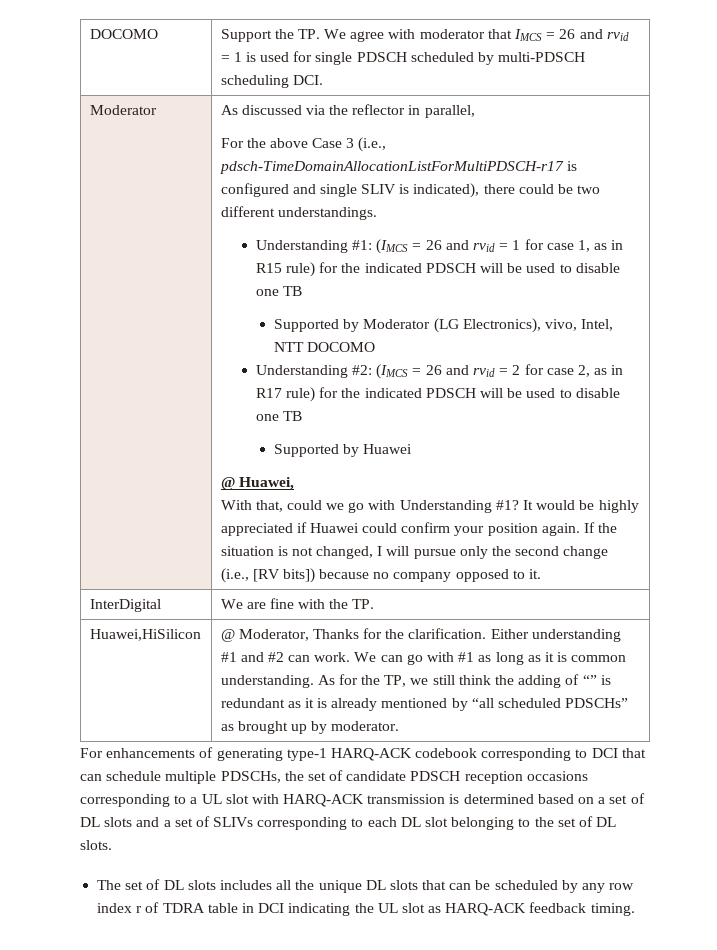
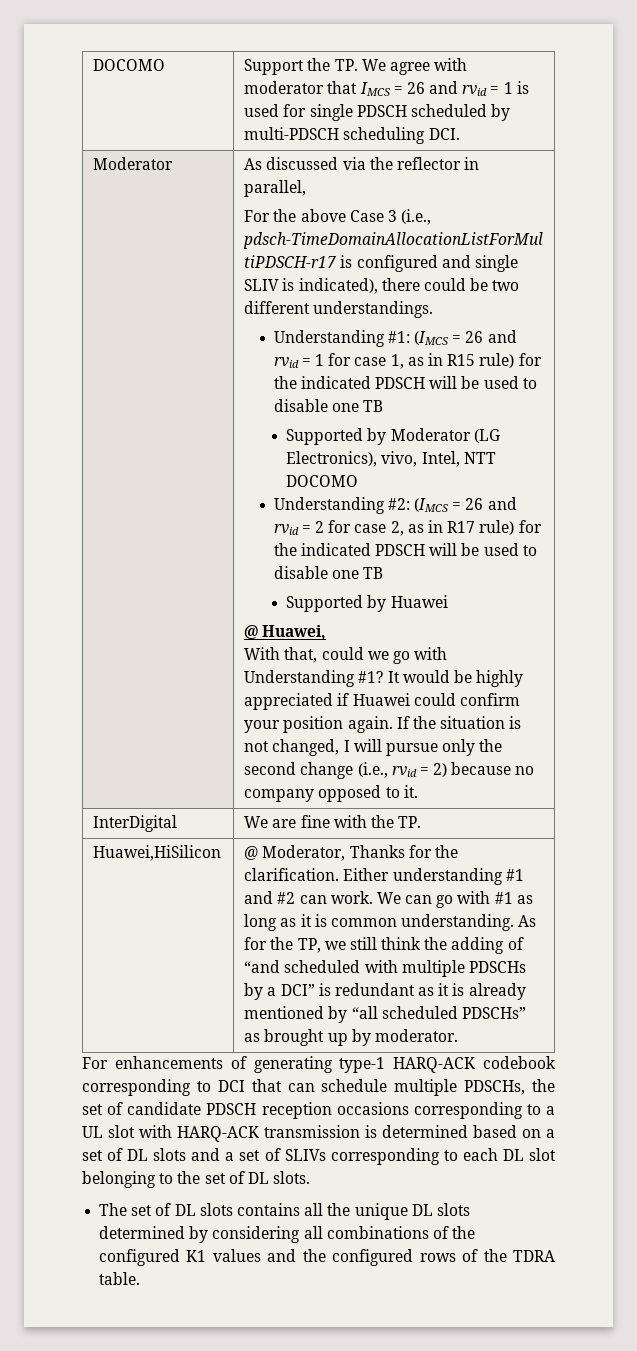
[252,568,315,583] [RV bits]) -> [391,763,448,777] rvid = 2)
[582,675,597,685] “” -> [244,960,526,977] [244,983,315,1000] “and scheduled with multiple PDSCHs by a DCI”
[219,880,272,890] includes -> [236,1203,300,1216] contains
[422,880,635,893] [97,902,635,916] that can be scheduled by any row index r of TDRA table in DCI indicating the UL slot as HARQ-ACK feedback timing. -> [99,1226,476,1243] [99,1249,555,1266] [99,1272,141,1285] determined by considering all combinations of the configured K1 values and the configured rows of the TDRA table.

